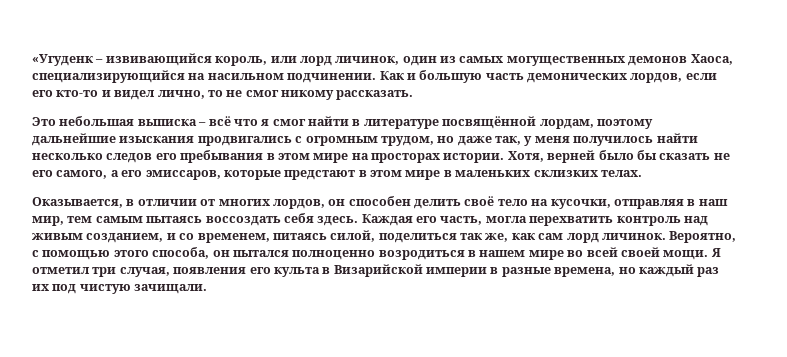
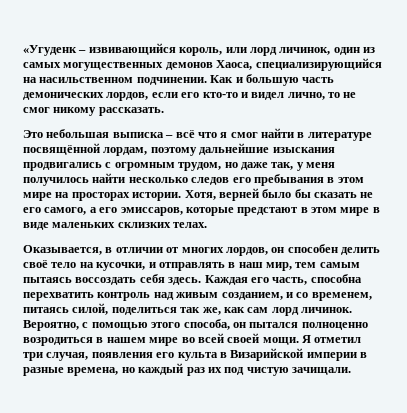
[207,73,284,80] насильном -> [39,77,134,83] насильственном
(452, 173) none -> [23,222,49,230] виде
[613,199,684,209] отправляя -> [148,262,225,271] и отправлять
[485,216,527,223] могла -> [310,274,362,283] способна

